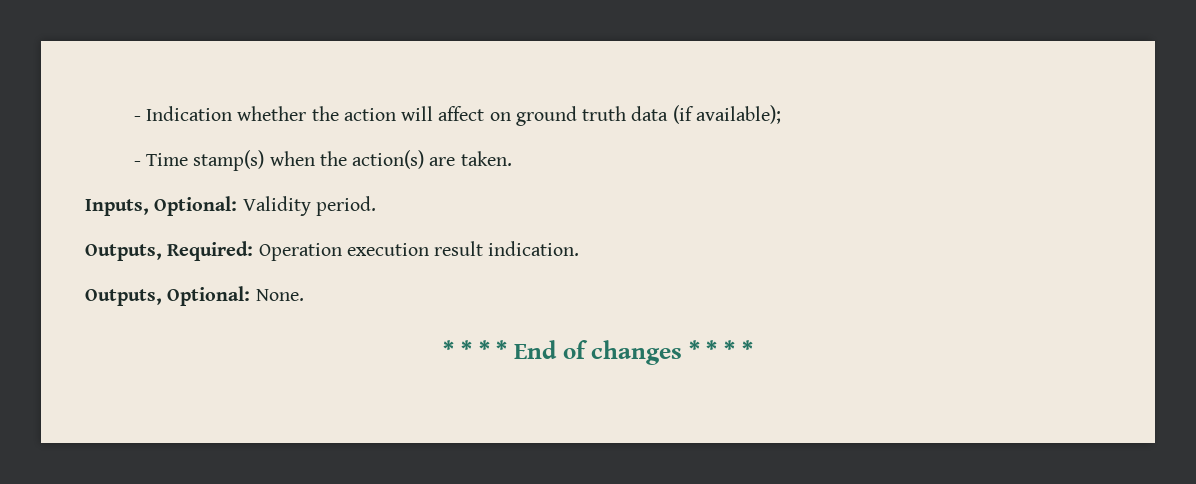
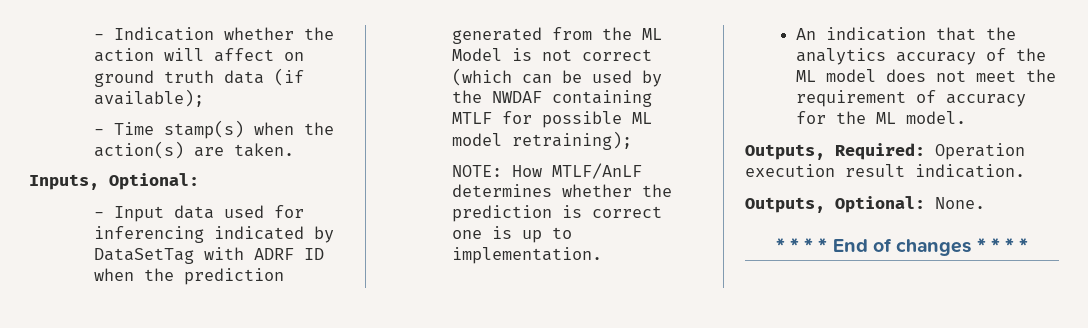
[242,196,376,216] Validity period. -> [94,205,305,222] [94,226,335,243] [94,247,325,264] [94,268,285,285] [452,27,663,44] [452,48,653,61] [452,68,663,87] [452,90,653,107] [452,111,653,128] [452,131,633,150] [452,163,643,179] [452,184,673,197] [452,205,663,222] [452,226,573,243] [452,247,603,264] [795,27,1016,41] [795,48,1046,65] [795,69,1056,82] [795,90,1026,107] [795,111,966,124] // - Input data used for inferencing indicated by DataSetTag with ADRF ID when the prediction generated from the ML Model is not correct (which can be used by the NWDAF containing MTLF for possible ML model retraining); // NOTE: How MTLF/AnLF determines whether the prediction is correct one is up to implementation. // An indication that the analytics accuracy of the ML model does not meet the requirement of accuracy for the ML model.

